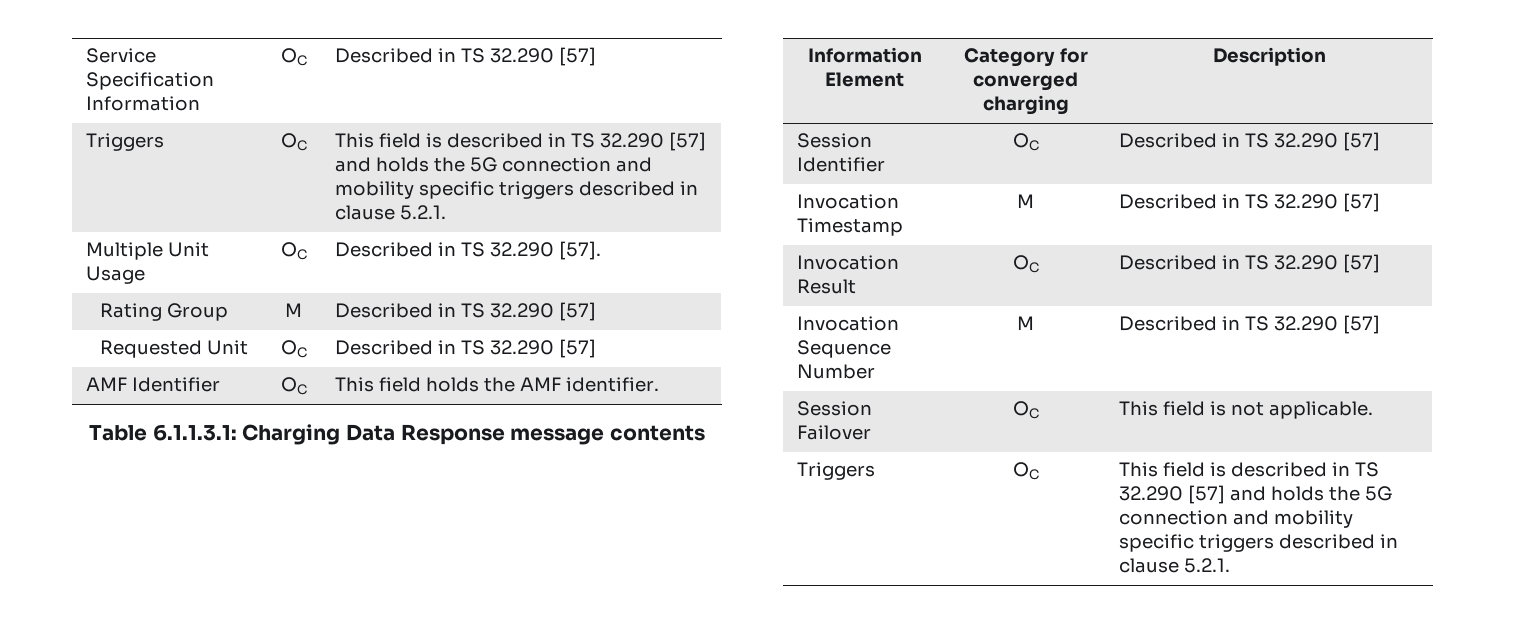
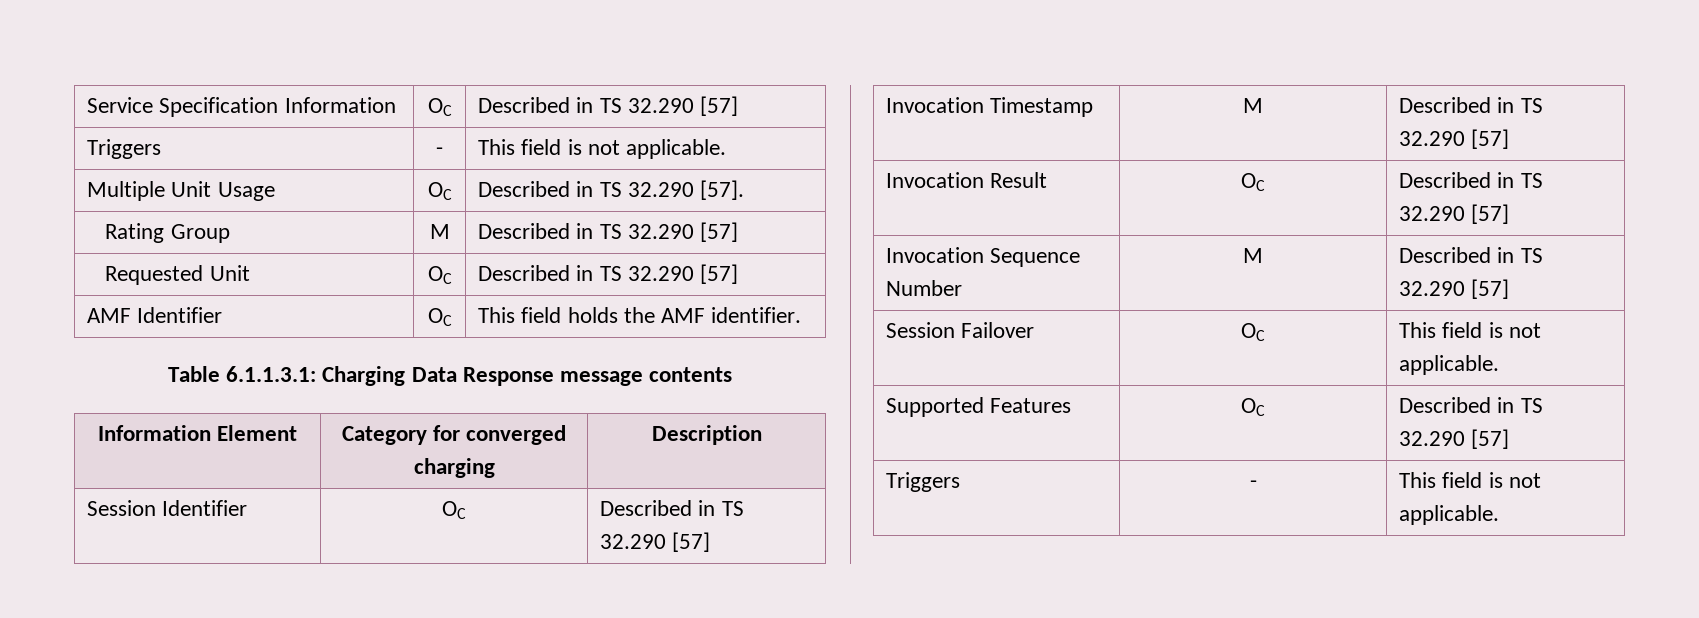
[280,133,307,151] [335,132,707,151] [335,157,653,172] [335,181,699,199] [335,205,447,220] OC | This field is described in TS 32.290 [57] and holds the 5G connection and mobility specific triggers described in clause 5.2.1. -> [436,147,443,155] [478,139,726,159] - | This field is not applicable.
[797,462,876,480] [1012,462,1039,480] [1119,462,1380,477] [1119,485,1393,504] [1119,510,1354,528] [1119,534,1399,552] [1119,558,1231,573] // Triggers | OC | This field is described in TS 32.290 [57] and holds the 5G connection and mobility specific triggers described in clause 5.2.1. -> [886,397,1072,417] [1241,398,1265,416] [1399,397,1543,413] [1399,429,1510,449] [886,472,961,492] [1249,480,1257,488] [1399,472,1541,488] [1399,505,1500,525] // Supported Features | OC | Described in TS 32.290 [57] // Triggers | - | This field is not applicable.

